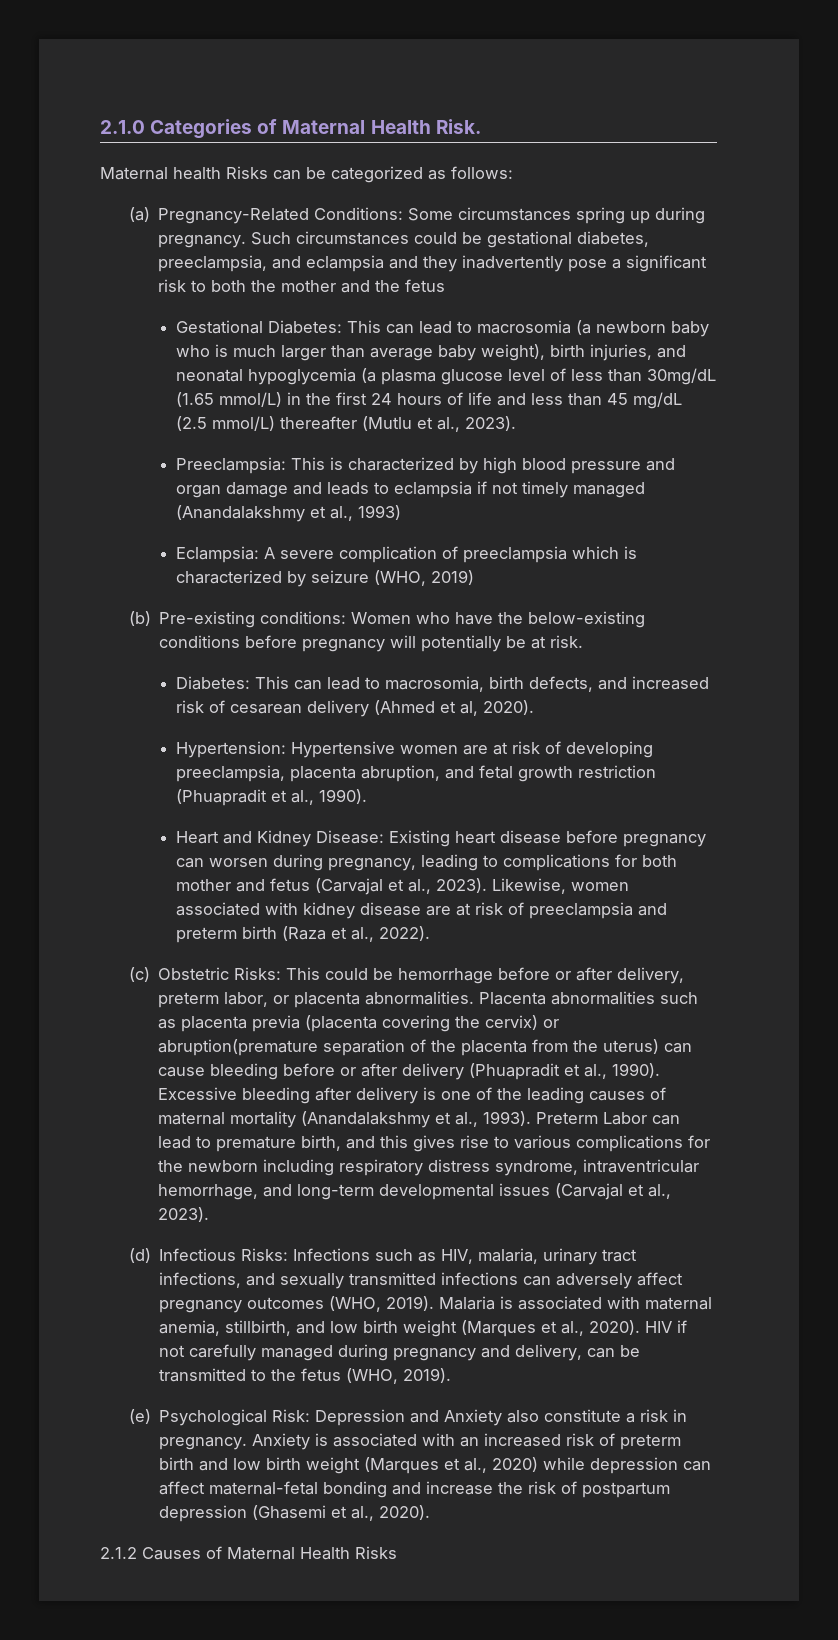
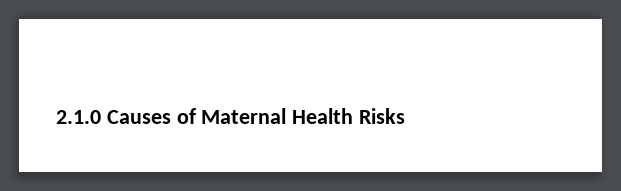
[150,119,481,139] [100,166,513,183] [129,207,706,224] [158,231,650,248] [158,255,708,272] [158,279,446,293] [176,320,710,337] [176,344,687,361] [176,368,717,385] [176,392,683,409] [176,416,517,432] [176,457,676,474] [176,481,646,498] [176,505,402,522] [176,546,638,563] [176,570,475,587] [129,611,646,628] [159,635,584,652] [176,676,710,692] [176,700,535,717] [176,741,654,758] [176,765,657,782] [176,789,368,806] [176,830,707,847] [176,854,678,871] [176,878,630,895] [176,902,668,919] [176,926,431,943] [129,967,685,984] [158,991,699,1008] [158,1015,560,1032] [158,1039,693,1056] [158,1063,661,1080] [158,1087,667,1104] [158,1111,681,1128] [158,1135,711,1152] [158,1159,700,1176] [158,1183,672,1200] [158,1207,210,1222] [129,1248,638,1265] [159,1272,684,1289] [159,1296,713,1313] [159,1320,688,1337] [159,1344,641,1361] [159,1368,452,1384] [129,1409,688,1426] [159,1433,682,1450] [159,1457,712,1474] [159,1481,671,1498] [159,1505,431,1522] [100,1547,137,1559] Categories of Maternal Health Risk. // Maternal health Risks can be categorized as follows: // (a) Pregnancy-Related Conditions: Some circumstances spring up during pregnancy. Such circumstances could be gestational diabetes, preeclampsia, and eclampsia and they inadvertently pose a significant risk to both the mother and the fetus // Gestational Diabetes: This can lead to macrosomia (a newborn baby who is much larger than average baby weight), birth injuries, and neonatal hypoglycemia (a plasma glucose level of less than 30mg/dL (1.65 mmol/L) in the first 24 hours of life and less than 45 mg/dL (2.5 mmol/L) thereafter (Mutlu et al., 2023). // Preeclampsia: This is characterized by high blood pressure and organ damage and leads to eclampsia if not timely managed (Anandalakshmy et al., 1993) // Eclampsia: A severe complication of preeclampsia which is characterized by seizure (WHO, 2019) // (b) Pre-existing conditions: Women who have the below-existing conditions before pregnancy will potentially be at risk. // Diabetes: This can lead to macrosomia, birth defects, and increased risk of cesarean delivery (Ahmed et al, 2020). // Hypertension: Hypertensive women are at risk of developing preeclampsia, placenta abruption, and fetal growth restriction (Phuapradit et al., 1990). // Heart and Kidney Disease: Existing heart disease before pregnancy can worsen during pregnancy, leading to complications for both mother and fetus (Carvajal et al., 2023). Likewise, women associated with kidney disease are at risk of preeclampsia and preterm birth (Raza et al., 2022). // (c) Obstetric Risks: This could be hemorrhage before or after delivery, preterm labor, or placenta abnormalities. Placenta abnormalities such as placenta previa (placenta covering the cervix) or abruption(premature separation of the placenta from the uterus) can cause bleeding before or after delivery (Phuapradit et al., 1990). Excessive bleeding after delivery is one of the leading causes of maternal mortality (Anandalakshmy et al., 1993). Preterm Labor can lead to premature birth, and this gives rise to various complications for the newborn including respiratory distress syndrome, intraventricular hemorrhage, and long-term developmental issues (Carvajal et al., 2023). // (d) Infectious Risks: Infections such as HIV, malaria, urinary tract infections, and sexually transmitted infections can adversely affect pregnancy outcomes (WHO, 2019). Malaria is associated with maternal anemia, stillbirth, and low birth weight (Marques et al., 2020). HIV if not carefully managed during pregnancy and delivery, can be transmitted to the fetus (WHO, 2019). // (e) Psychological Risk: Depression and Anxiety also constitute a risk in pregnancy. Anxiety is associated with an increased risk of preterm birth and low birth weight (Marques et al., 2020) while depression can affect maternal-fetal bonding and increase the risk of postpartum depression (Ghasemi et al., 2020). // 2.1.2 -> (101, 117) none

